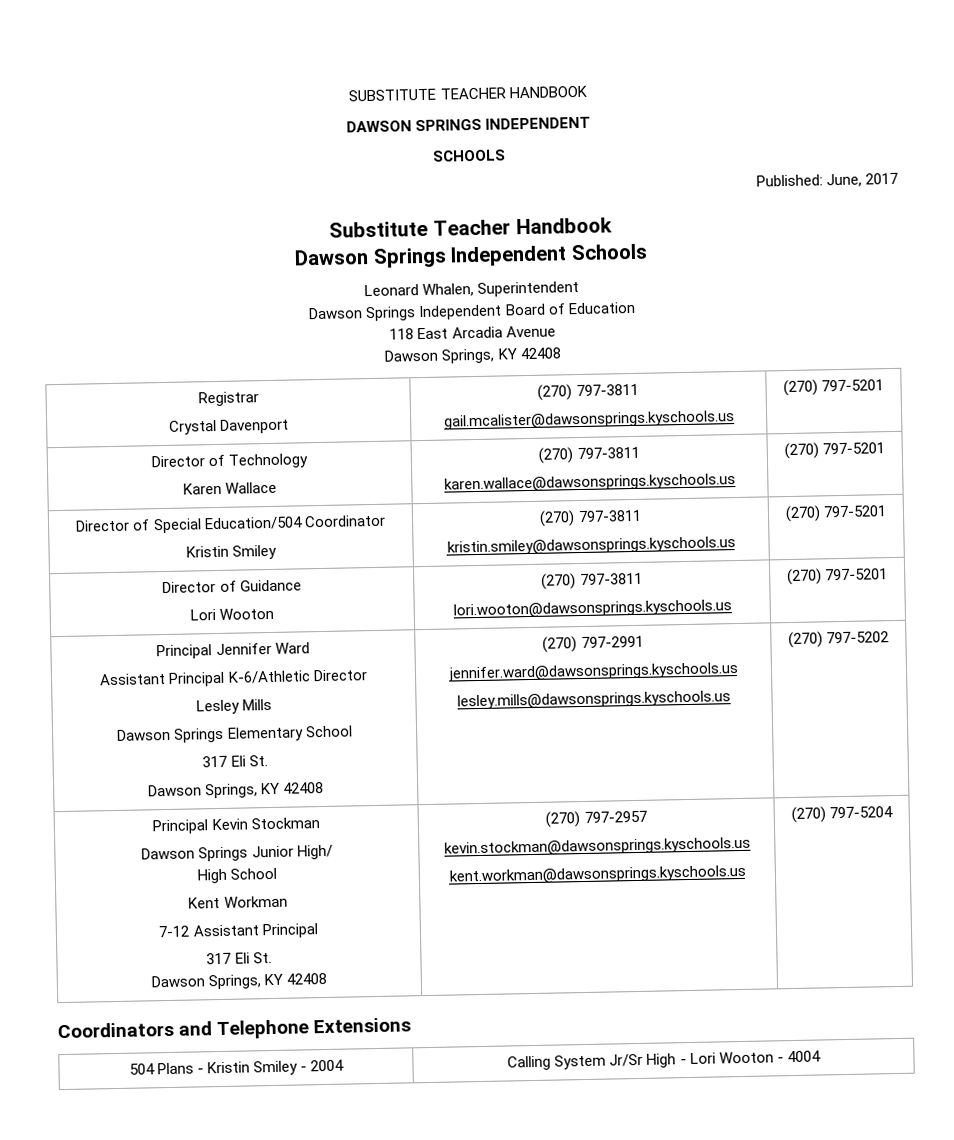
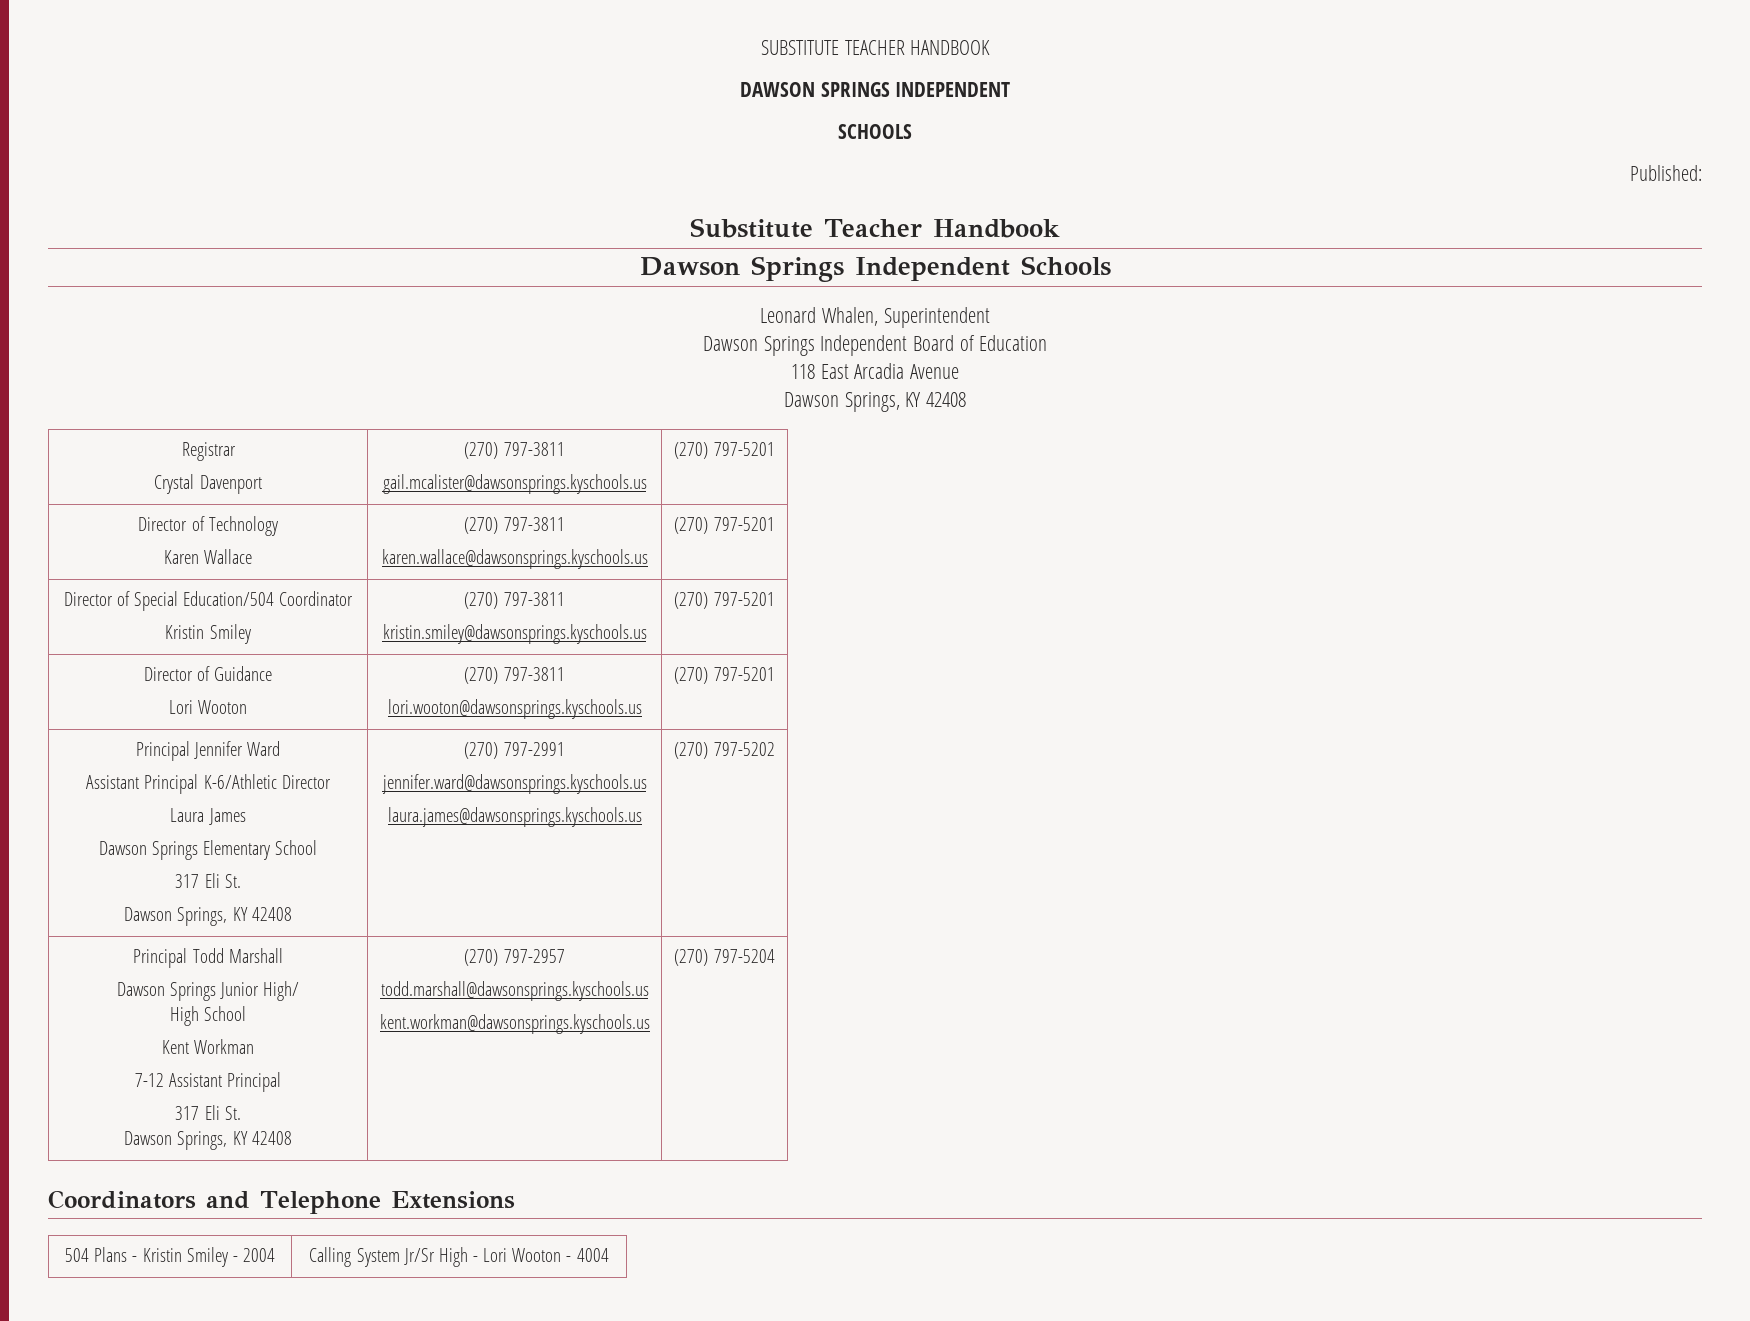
[825,172,898,188] June, 2017 -> (1702, 173) none
[195,698,273,715] Lesley Mills -> [170,808,246,825] Laura James
[456,690,731,710] lesley.mills@dawsonsprings.kyschools.us -> [387,807,642,827] laura.james@dawsonsprings.kyschools.us
[211,817,320,831] Kevin Stockman -> [192,948,283,963] Todd Marshall
[443,836,751,857] kevin.stockman@dawsonsprings.kyschools.us -> [380,981,649,1001] todd.marshall@dawsonsprings.kyschools.us

